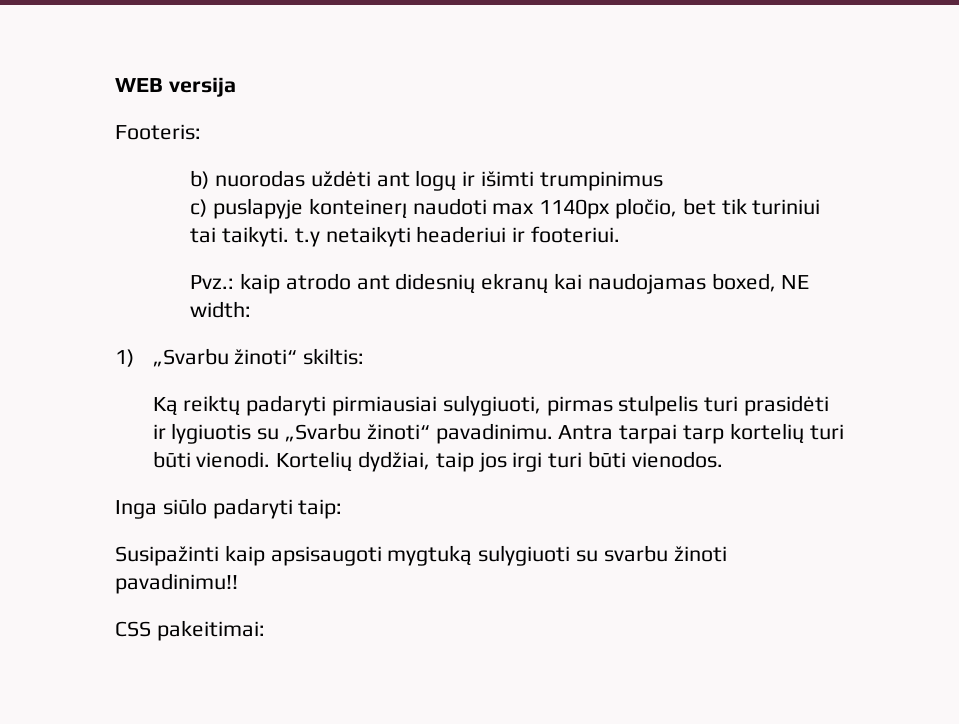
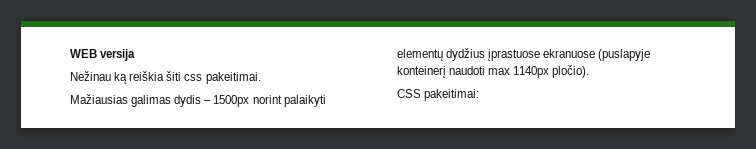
[115,124,201,140] [190,170,663,191] [190,198,821,219] [190,226,621,247] [190,273,810,294] [190,301,252,318] [115,348,365,367] [152,395,830,416] [152,423,844,444] [152,451,723,472] [115,498,343,519] [115,545,727,566] [115,573,238,594] Footeris: // b) nuorodas uždėti ant logų ir išimti trumpinimus // c) puslapyje konteinerį naudoti max 1140px pločio, bet tik turiniui tai taikyti. t.y netaikyti headeriui ir footeriui. // Pvz.: kaip atrodo ant didesnių ekranų kai naudojamas boxed, NE width: // 1) „Svarbu žinoti“ skiltis: // Ką reiktų padaryti pirmiausiai sulygiuoti, pirmas stulpelis turi prasidėti ir lygiuotis su „Svarbu žinoti“ pavadinimu. Antra tarpai tarp kortelių turi būti vienodi. Kortelių dydžiai, taip jos irgi turi būti vienodos. // Inga siūlo padaryti taip: // Susipažinti kaip apsisaugoti mygtuką sulygiuoti su svarbu žinoti pavadinimu!! -> [70,71,261,84] [70,94,326,107] [397,48,651,61] [397,65,590,78] Nežinau ką reiškia šiti css pakeitimai. // Mažiausias galimas dydis – 1500px norint palaikyti elementų dydžius įprastuose ekranuose (puslapyje konteinerį naudoti max 1140px pločio).

